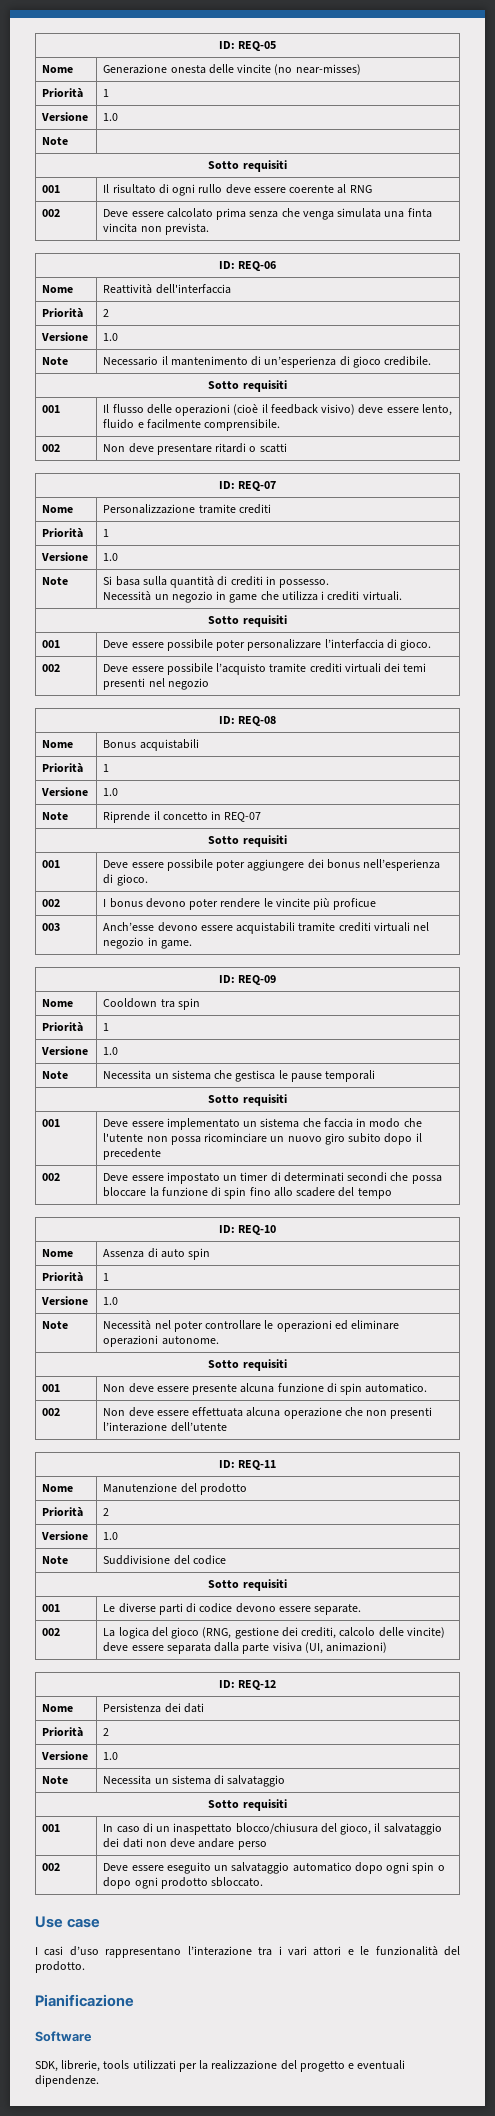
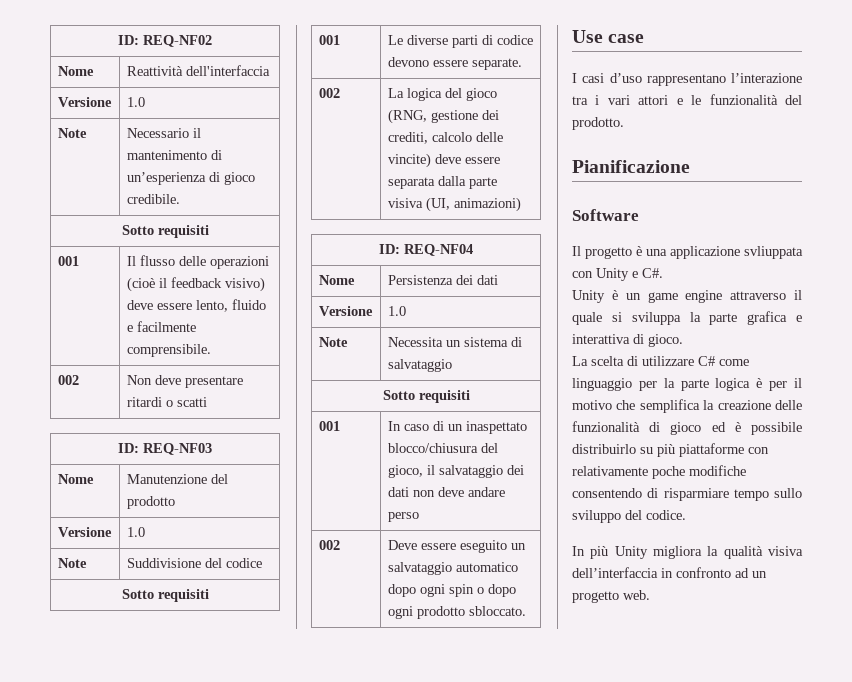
[218,41,277,51] [42,65,74,73] [103,64,361,75] [42,88,84,98] [103,89,110,97] [41,112,89,121] [103,113,119,121] [42,137,69,145] [208,160,287,172] [42,185,61,193] [103,184,372,196] [42,209,61,217] [103,208,432,220] [103,223,209,235] [218,261,277,271] ID: REQ-05 // Nome | Generazione onesta delle vincite (no near-misses) // Priorità | 1 // Versione | 1.0 // Note | // Sotto requisiti // 001 | Il risultato di ogni rullo deve essere coerente al RNG // 002 | Deve essere calcolato prima senza che venga simulata una finta vincita non prevista. // ID: REQ-06 -> [118,35,212,47] ID: REQ-NF02
[42,308,84,318] [103,309,110,317] // Priorità | 2 -> (270, 70) none
[238,481,277,491] [42,505,74,513] [103,504,271,514] [42,528,84,538] [103,529,110,537] [41,552,89,561] [103,553,119,561] [42,577,69,585] [103,576,330,588] [103,591,402,603] [208,615,287,627] [42,640,61,648] [103,639,432,651] [42,664,61,672] [103,663,427,675] [103,678,209,690] [218,716,277,726] [42,740,74,748] [103,739,199,751] [42,763,84,773] [103,764,110,772] [41,787,89,796] [103,788,119,796] [42,812,69,820] [103,811,262,823] [208,835,287,847] [42,860,61,868] [103,859,441,871] [103,874,148,886] [42,899,61,907] [103,898,377,910] [42,923,61,931] [103,922,430,934] [103,937,192,949] [218,975,277,985] [42,999,74,1007] [103,998,200,1010] [42,1022,84,1032] [103,1023,110,1031] [41,1046,89,1055] [103,1047,119,1055] [42,1071,69,1079] [103,1070,376,1082] [208,1094,287,1106] [42,1119,61,1127] [103,1118,422,1130] [103,1133,422,1145] [103,1148,162,1160] [42,1173,61,1181] [103,1172,442,1184] [103,1187,392,1199] [218,1225,277,1235] [42,1249,74,1257] [103,1248,211,1260] [42,1272,84,1282] [103,1273,110,1281] [41,1296,89,1305] [103,1297,119,1305] [42,1321,69,1329] [103,1320,400,1332] [103,1335,219,1347] [208,1359,287,1371] [42,1384,61,1392] [103,1383,428,1395] [42,1408,61,1416] [103,1407,433,1419] [103,1422,227,1432] [218,1460,277,1470] REQ-07 // Nome | Personalizzazione tramite crediti // Priorità | 1 // Versione | 1.0 // Note | Si basa sulla quantità di crediti in possesso. // Necessità un negozio in game che utilizza i crediti virtuali. // Sotto requisiti // 001 | Deve essere possibile poter personalizzare l’interfaccia di gioco. // 002 | Deve essere possibile l’acquisto tramite crediti virtuali dei temi presenti nel negozio // ID: REQ-08 // Nome | Bonus acquistabili // Priorità | 1 // Versione | 1.0 // Note | Riprende il concetto in REQ-07 // Sotto requisiti // 001 | Deve essere possibile poter aggiungere dei bonus nell’esperienza di gioco. // 002 | I bonus devono poter rendere le vincite più proficue // 003 | Anch’esse devono essere acquistabili tramite crediti virtuali nel negozio in game. // ID: REQ-09 // Nome | Cooldown tra spin // Priorità | 1 // Versione | 1.0 // Note | Necessita un sistema che gestisca le pause temporali // Sotto requisiti // 001 | Deve essere implementato un sistema che faccia in modo che l'utente non possa ricominciare un nuovo giro subito dopo il precedente // 002 | Deve essere impostato un timer di determinati secondi che possa bloccare la funzione di spin fino allo scadere del tempo // ID: REQ-10 // Nome | Assenza di auto spin // Priorità | 1 // Versione | 1.0 // Note | Necessità nel poter controllare le operazioni ed eliminare operazioni autonome. // Sotto requisiti // 001 | Non deve essere presente alcuna funzione di spin automatico. // 002 | Non deve essere effettuata alcuna operazione che non presenti l’interazione dell’utente // ID: REQ-11 -> [143,443,212,455] REQ-NF03
[42,1507,84,1517] [103,1508,110,1516] // Priorità | 2 -> (175, 502) none
[238,1680,277,1690] REQ-12 -> [404,244,473,256] REQ-NF04
[42,1727,84,1737] [103,1728,110,1736] // Priorità | 2 -> (498, 280) none
[35,2060,406,2072] [35,2075,99,2087] SDK, librerie, tools utilizzati per la realizzazione del progetto e eventuali dipendenze. -> [572,246,803,259] [572,268,663,281] [572,290,802,303] [572,311,802,325] [572,334,683,347] [572,356,749,366] [572,378,802,391] [572,399,802,413] [572,421,802,435] [572,443,769,457] [572,465,746,479] [572,488,802,501] [572,510,686,523] [572,546,803,559] [572,567,767,578] [572,590,650,603] Il progetto è una applicazione svliuppata con Unity e C#. // Unity è un game engine attraverso il quale si sviluppa la parte grafica e interattiva di gioco. // La scelta di utilizzare C# come linguaggio per la parte logica è per il motivo che semplifica la creazione delle funzionalità di gioco ed è possibile distribuirlo su più piattaforme con relativamente poche modifiche consentendo di risparmiare tempo sullo sviluppo del codice. // In più Unity migliora la qualità visiva dell’interfaccia in confronto ad un progetto web.

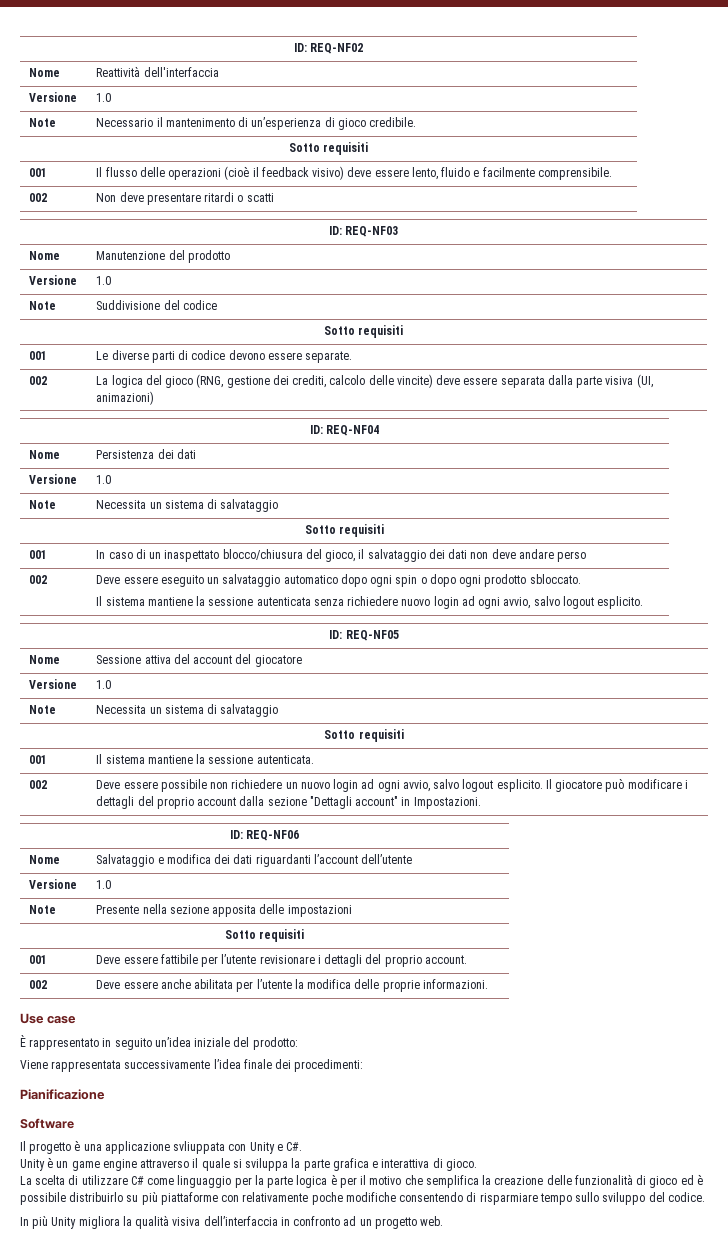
[572,30,645,43] [572,73,802,86] [572,94,802,105] [572,117,624,130] // Use case // I casi d’uso rappresentano l’interazione tra i vari attori e le funzionalità del prodotto. -> [96,596,644,609] [329,630,399,641] [29,655,61,664] [96,654,302,667] [29,679,78,689] [96,680,112,689] [29,705,57,714] [96,704,279,717] [324,729,404,742] [29,755,48,764] [96,754,314,764] [29,780,48,789] [96,778,688,792] [96,796,481,809] [229,830,300,841] [29,855,61,864] [96,854,413,867] [29,879,78,889] [96,880,112,889] [29,905,57,914] [96,904,352,917] [224,929,305,942] [29,955,48,964] [96,954,467,967] [29,980,48,989] [96,979,488,992] [20,1013,76,1024] [20,1035,298,1050] [20,1059,364,1072] // Il sistema mantiene la sessione autenticata senza richiedere nuovo login ad ogni avvio, salvo logout esplicito. // ID: REQ-NF05 // Nome | Sessione attiva del account del giocatore // Versione | 1.0 // Note | Necessita un sistema di salvataggio // Sotto requisiti // 001 | Il sistema mantiene la sessione autenticata. // 002 | Deve essere possibile non richiedere un nuovo login ad ogni avvio, salvo logout esplicito. Il giocatore può modificare i dettagli del proprio account dalla sezione "Dettagli account" in Impostazioni. // ID: REQ-NF06 // Nome | Salvataggio e modifica dei dati riguardanti l’account dell’utente // Versione | 1.0 // Note | Presente nella sezione apposita delle impostazioni // Sotto requisiti // 001 | Deve essere fattibile per l’utente revisionare i dettagli del proprio account. // 002 | Deve essere anche abilitata per l’utente la modifica delle proprie informazioni. // Use case // È rappresentato in seguito un’idea iniziale del prodotto: // Viene rappresentata successivamente l’idea finale dei procedimenti:

